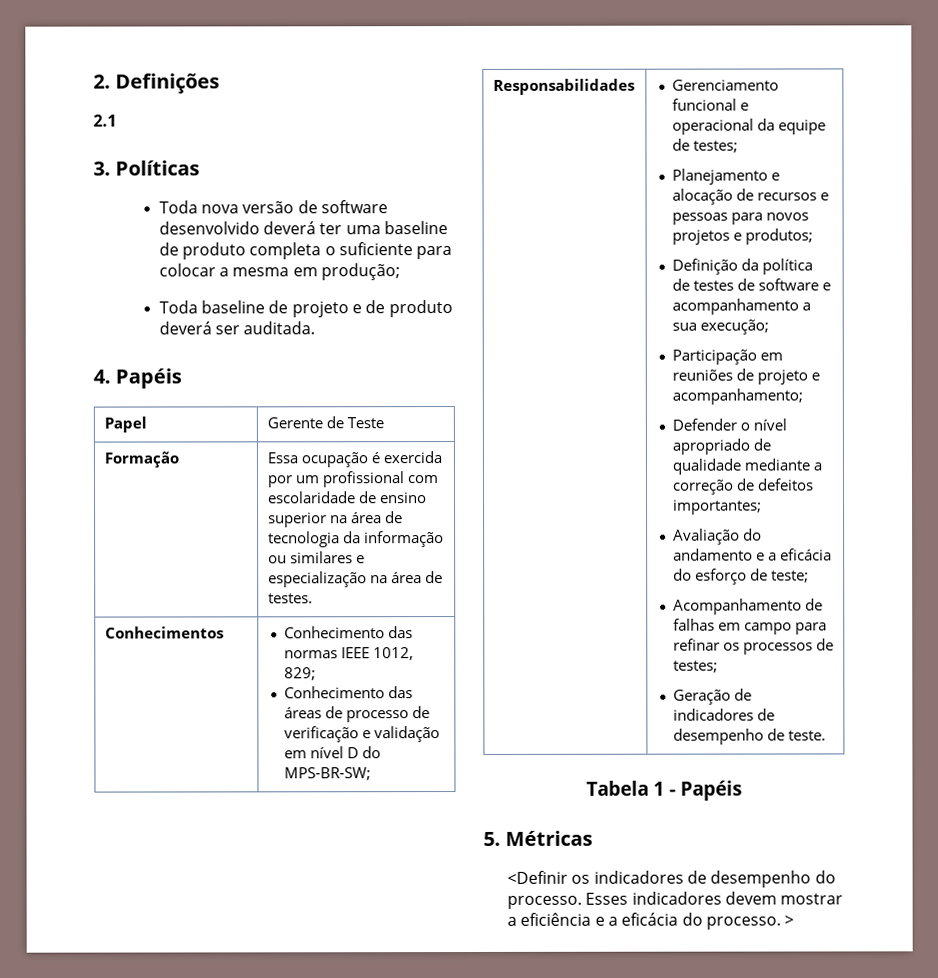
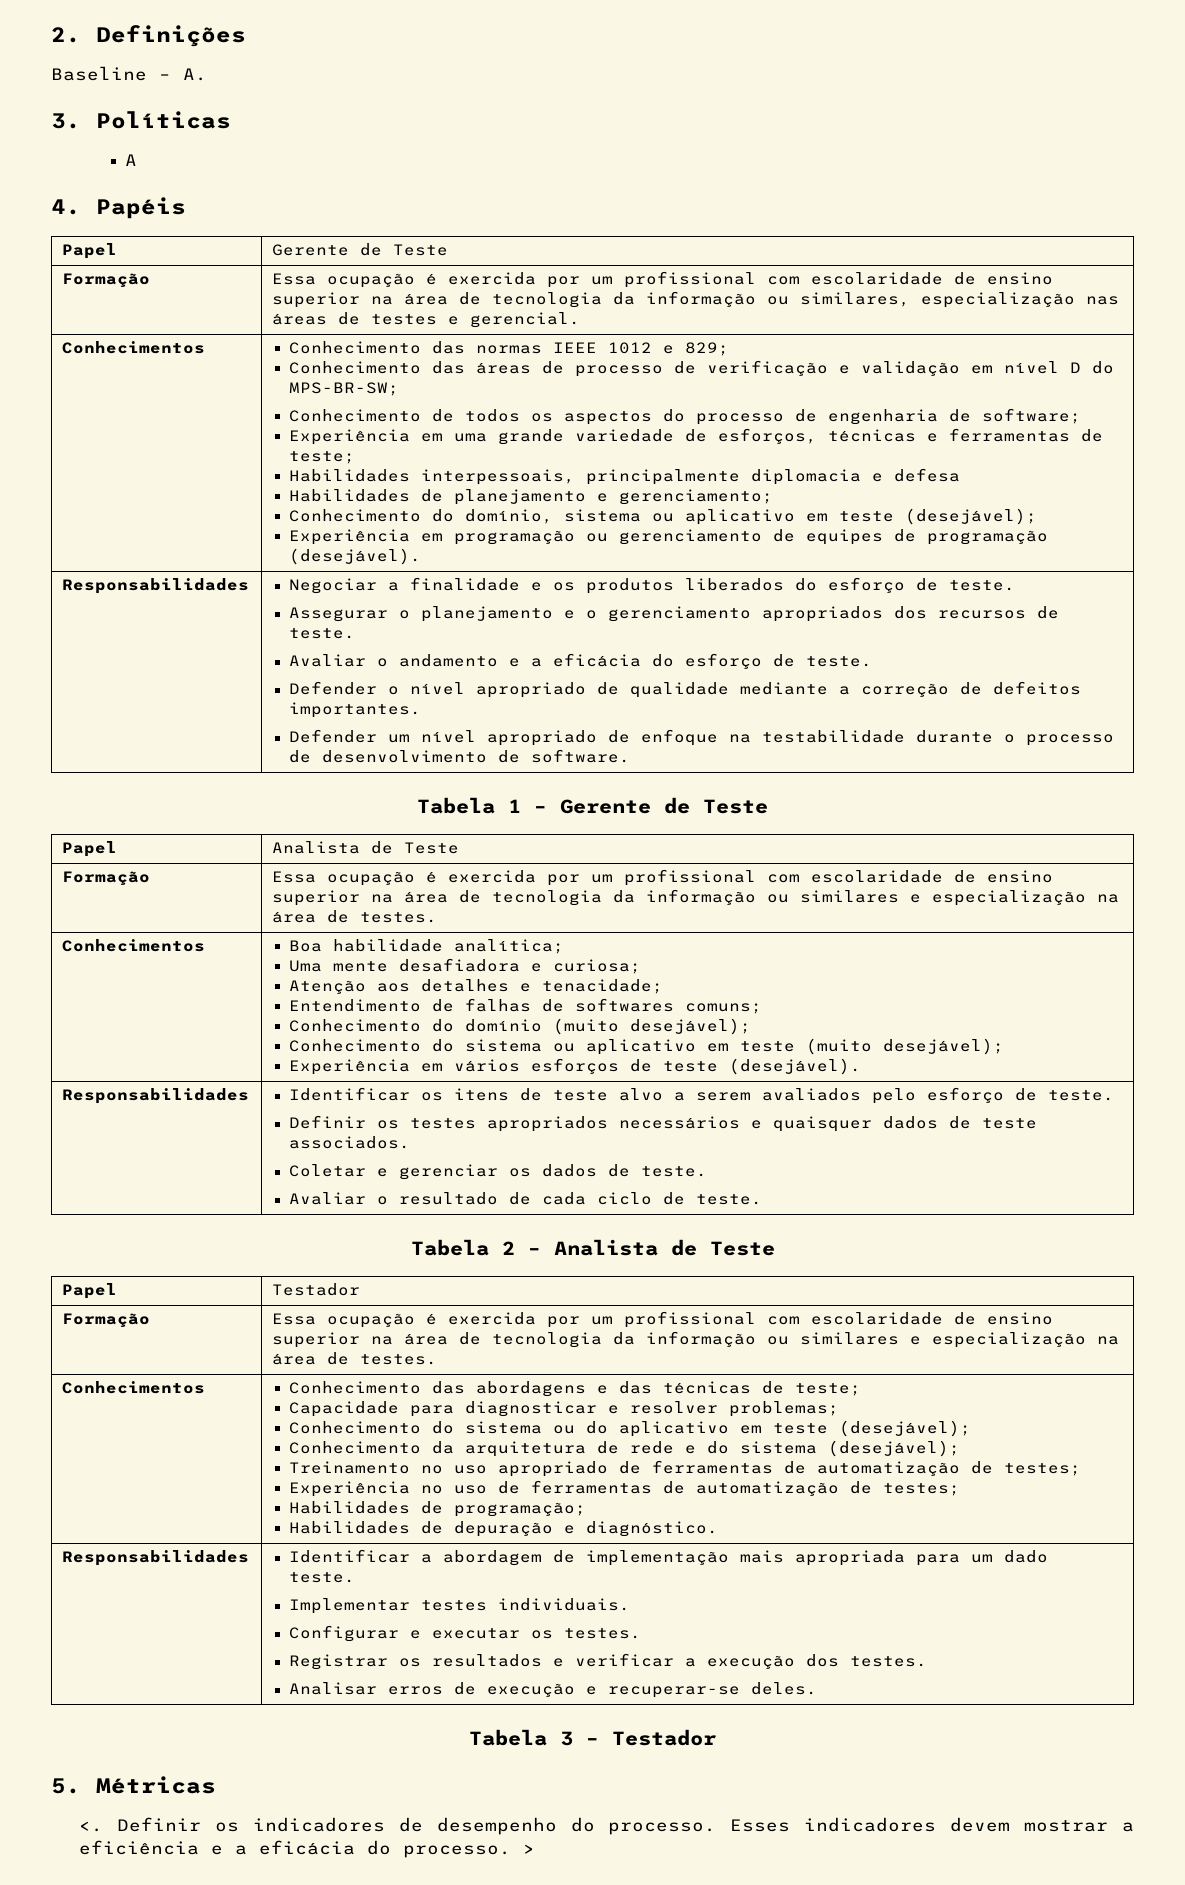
[93,114,117,127] 2.1 -> [51,66,207,81] Baseline – A.
[158,200,389,214] [158,221,449,235] [158,242,453,260] [158,263,401,281] [158,300,453,318] [158,321,316,335] Toda nova versão de software desenvolvido deverá ter uma baseline de produto completa o suficiente para colocar a mesma em produção; // Toda baseline de projeto e de produto deverá ser auditada. -> [125,154,138,166] A
(384, 423) none -> [62,273,151,287] [272,271,1054,288] [272,291,1120,308] [272,312,581,328] [62,341,206,354] [288,341,729,356] [288,360,1114,377] [288,382,399,396] [288,408,1081,425] [288,428,1103,445] [288,451,355,464] [288,468,960,485] [288,489,773,505] [288,508,1037,525] [288,529,1048,545] [288,548,421,565] [62,578,250,594] [288,577,1015,594] [288,606,1059,622] [288,628,355,639] [288,653,872,669] [288,681,1081,698] [288,702,421,718] [288,729,1114,746] [288,749,630,763] [417,797,768,814] [62,841,118,857] [272,841,460,854] // Formação | Essa ocupação é exercida por um profissional com escolaridade de ensino superior na área de tecnologia da informação ou similares, especialização nas áreas de testes e gerencial. // Conhecimentos | Conhecimento das normas IEEE 1012 e 829; // Conhecimento das áreas de processo de verificação e validação em nível D do MPS-BR-SW; // Conhecimento de todos os aspectos do processo de engenharia de software; // Experiência em uma grande variedade de esforços, técnicas e ferramentas de teste; // Habilidades interpessoais, principalmente diplomacia e defesa // Habilidades de planejamento e gerenciamento; // Conhecimento do domínio, sistema ou aplicativo em teste (desejável); // Experiência em programação ou gerenciamento de equipes de programação (desejável). // Responsabilidades | Negociar a finalidade e os produtos liberados do esforço de teste. // Assegurar o planejamento e o gerenciamento apropriados dos recursos de teste. // Avaliar o andamento e a eficácia do esforço de teste. // Defender o nível apropriado de qualidade mediante a correção de defeitos importantes. // Defender um nível apropriado de enfoque na testabilidade durante o processo de desenvolvimento de software. // Tabela 1 – Gerente de Teste // Papel | Analista de Teste
[283,626,413,639] [283,647,414,661] [283,667,316,681] [283,686,413,699] [283,706,430,723] [283,726,440,743] [283,746,381,759] [283,767,371,781] [492,78,635,95] [671,79,779,91] [671,98,749,111] [671,118,826,135] [671,138,738,153] [671,168,780,185] [671,188,829,205] [671,212,809,225] [671,228,813,245] [671,258,813,275] [671,278,831,291] [671,298,811,315] [671,319,769,335] [671,349,783,365] [671,368,820,385] [671,388,803,405] [671,418,787,431] [671,438,771,455] [671,458,822,475] [671,478,814,495] [672,499,762,515] [672,528,762,545] [672,548,832,561] [672,568,809,585] [672,598,823,615] [672,618,827,635] [672,638,834,655] [672,660,718,673] [672,688,752,705] [672,708,775,721] [672,728,826,745] [586,780,742,801] Conhecimento das normas IEEE 1012, 829; // Conhecimento das áreas de processo de verificação e validação em nível D do MPS-BR-SW; // Responsabilidades | Gerenciamento funcional e operacional da equipe de testes; // Planejamento e alocação de recursos e pessoas para novos projetos e produtos; // Definição da política de testes de software e acompanhamento a sua execução; // Participação em reuniões de projeto e acompanhamento; // Defender o nível apropriado de qualidade mediante a correção de defeitos importantes; // Avaliação do andamento e a eficácia do esforço de teste; // Acompanhamento de falhas em campo para refinar os processos de testes; // Geração de indicadores de desempenho de teste. // Tabela 1 - Papéis -> [288,939,564,954] [288,958,641,974] [288,979,663,994] [288,998,762,1014] [288,1018,751,1035] [288,1038,1004,1055] [288,1058,861,1075] [62,1088,250,1104] [288,1087,1114,1104] [288,1115,1037,1132] [288,1136,410,1149] [288,1164,707,1180] [288,1192,762,1205] [410,1239,775,1256] [62,1283,118,1299] [272,1283,361,1296] [62,1313,151,1327] [272,1311,1054,1328] [272,1331,1120,1348] [272,1352,438,1365] [62,1381,206,1394] [288,1381,861,1397] [288,1401,839,1417] [288,1420,971,1437] [288,1440,960,1457] [288,1460,1081,1477] [288,1480,960,1497] [288,1501,586,1517] [288,1521,718,1537] [62,1550,250,1566] [288,1549,1048,1566] [288,1572,355,1583] [288,1598,630,1614] [288,1625,641,1642] [288,1653,927,1670] [288,1682,817,1698] [469,1729,717,1746] Boa habilidade analítica; // Uma mente desafiadora e curiosa; // Atenção aos detalhes e tenacidade; // Entendimento de falhas de softwares comuns; // Conhecimento do domínio (muito desejável); // Conhecimento do sistema ou aplicativo em teste (muito desejável); // Experiência em vários esforços de teste (desejável). // Responsabilidades | Identificar os itens de teste alvo a serem avaliados pelo esforço de teste. // Definir os testes apropriados necessários e quaisquer dados de teste associados. // Coletar e gerenciar os dados de teste. // Avaliar o resultado de cada ciclo de teste. // Tabela 2 – Analista de Teste // Papel | Testador // Formação | Essa ocupação é exercida por um profissional com escolaridade de ensino superior na área de tecnologia da informação ou similares e especialização na área de testes. // Conhecimentos | Conhecimento das abordagens e das técnicas de teste; // Capacidade para diagnosticar e resolver problemas; // Conhecimento do sistema ou do aplicativo em teste (desejável); // Conhecimento da arquitetura de rede e do sistema (desejável); // Treinamento no uso apropriado de ferramentas de automatização de testes; // Experiência no uso de ferramentas de automatização de testes; // Habilidades de programação; // Habilidades de depuração e diagnóstico. // Responsabilidades | Identificar a abordagem de implementação mais apropriada para um dado teste. // Implementar testes individuais. // Configurar e executar os testes. // Registrar os resultados e verificar a execução dos testes. // Analisar erros de execução e recuperar-se deles. // Tabela 3 – Testador
[507,870,569,884] <Definir -> [79,1817,202,1832] <. Definir

